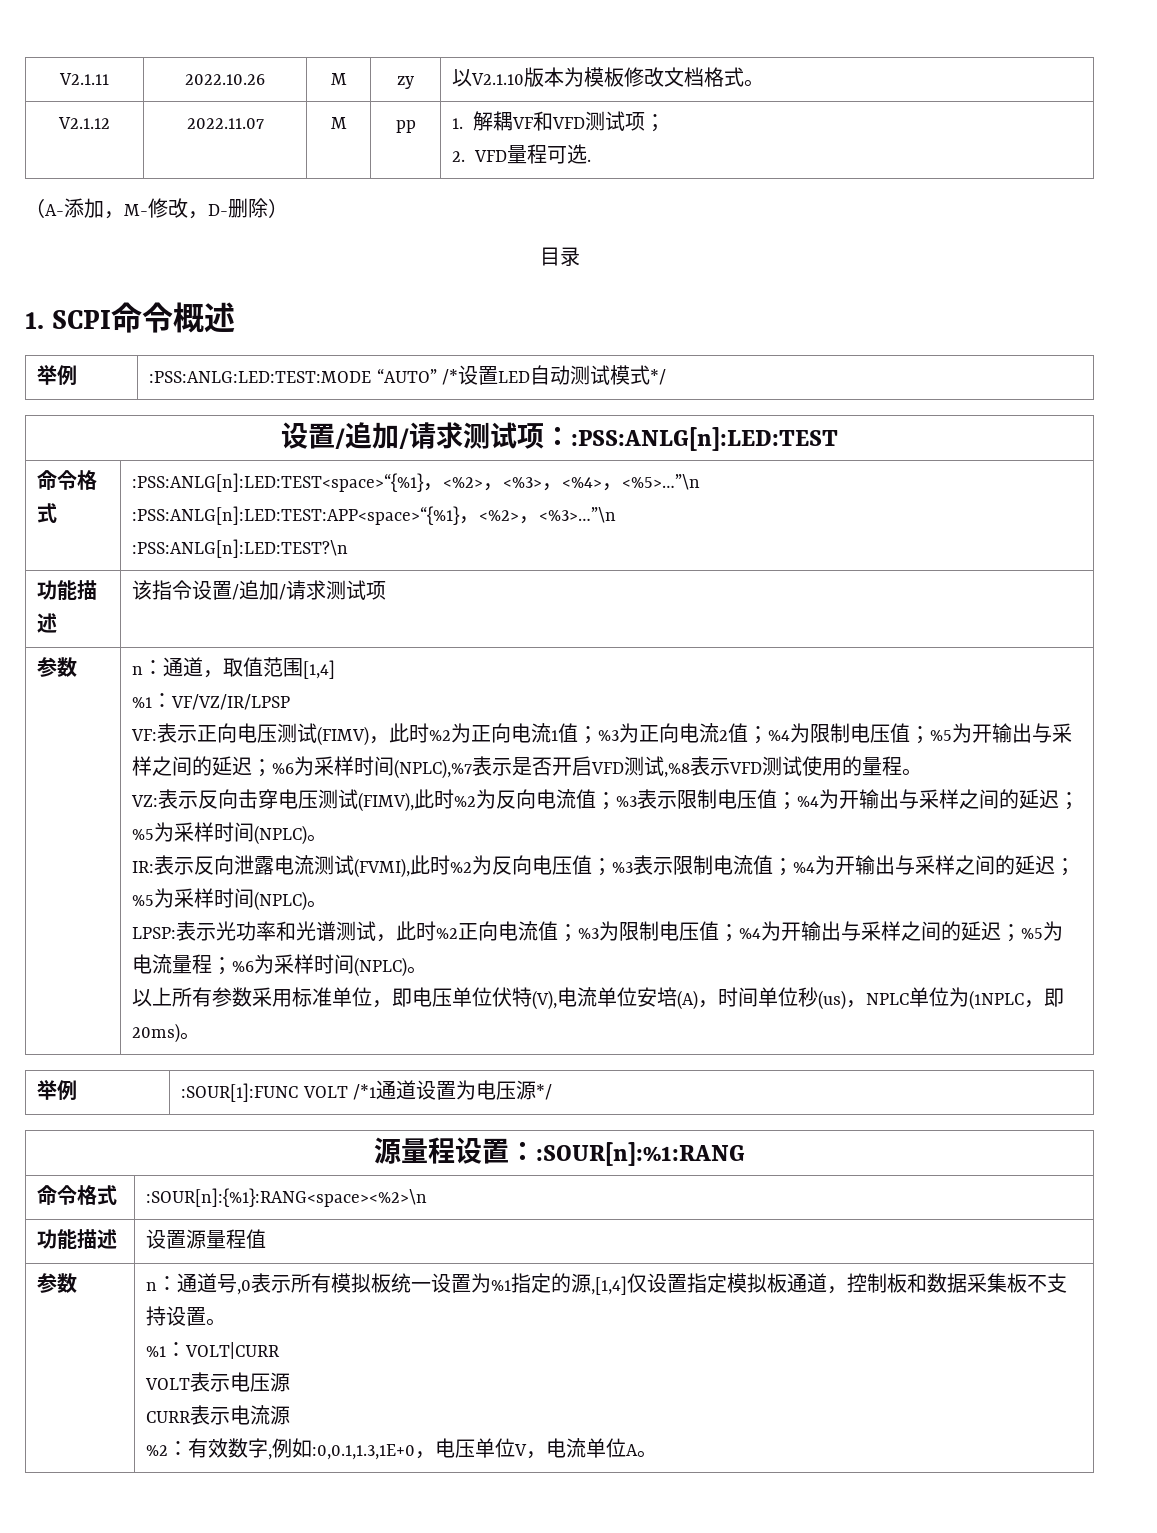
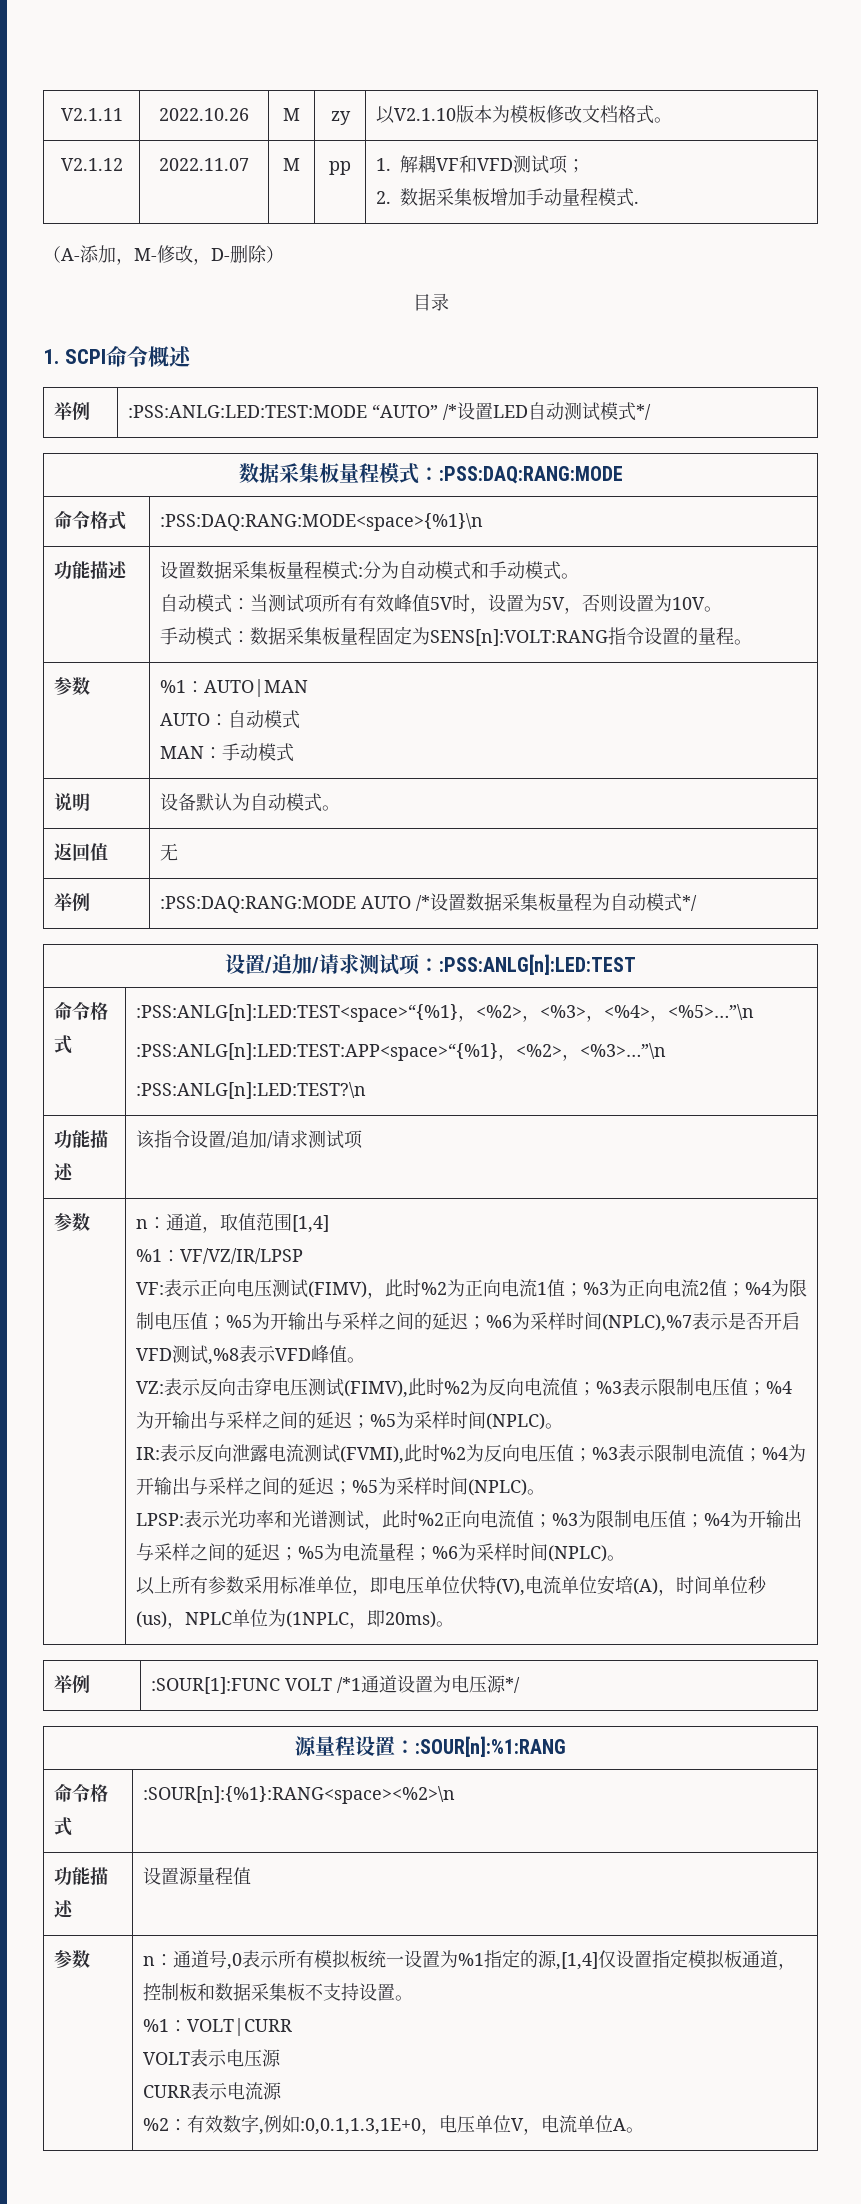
[474,144,588,164] VFD量程可选 -> [399,188,634,207] 数据采集板增加手动量程模式
(666, 377) none -> [238,463,623,484] [53,510,126,530] [159,513,483,531] [53,561,128,579] [159,561,579,580] [159,594,722,614] [159,626,752,646] [53,677,90,695] [159,679,308,697] [159,710,300,729] [159,743,294,762] [53,793,90,811] [159,793,340,812] [53,843,108,861] [159,843,178,861] [53,893,90,911] [159,893,697,913] // 数据采集板量程模式：:PSS:DAQ:RANG:MODE // 命令格式 | :PSS:DAQ:RANG:MODE<space>{%1}\n // 功能描述 | 设置数据采集板量程模式:分为自动模式和手动模式。 // 自动模式：当测试项所有有效峰值5V时，设置为5V，否则设置为10V。 // 手动模式：数据采集板量程固定为SENS[n]:VOLT:RANG指令设置的量程。 // 参数 | %1：AUTO|MAN // AUTO：自动模式 // MAN：手动模式 // 说明 | 设备默认为自动模式。 // 返回值 | 无 // 举例 | :PSS:DAQ:RANG:MODE AUTO /*设置数据采集板量程为自动模式*/
[762,756,903,776] 测试使用的量程 -> [310,1345,347,1363] 峰值

